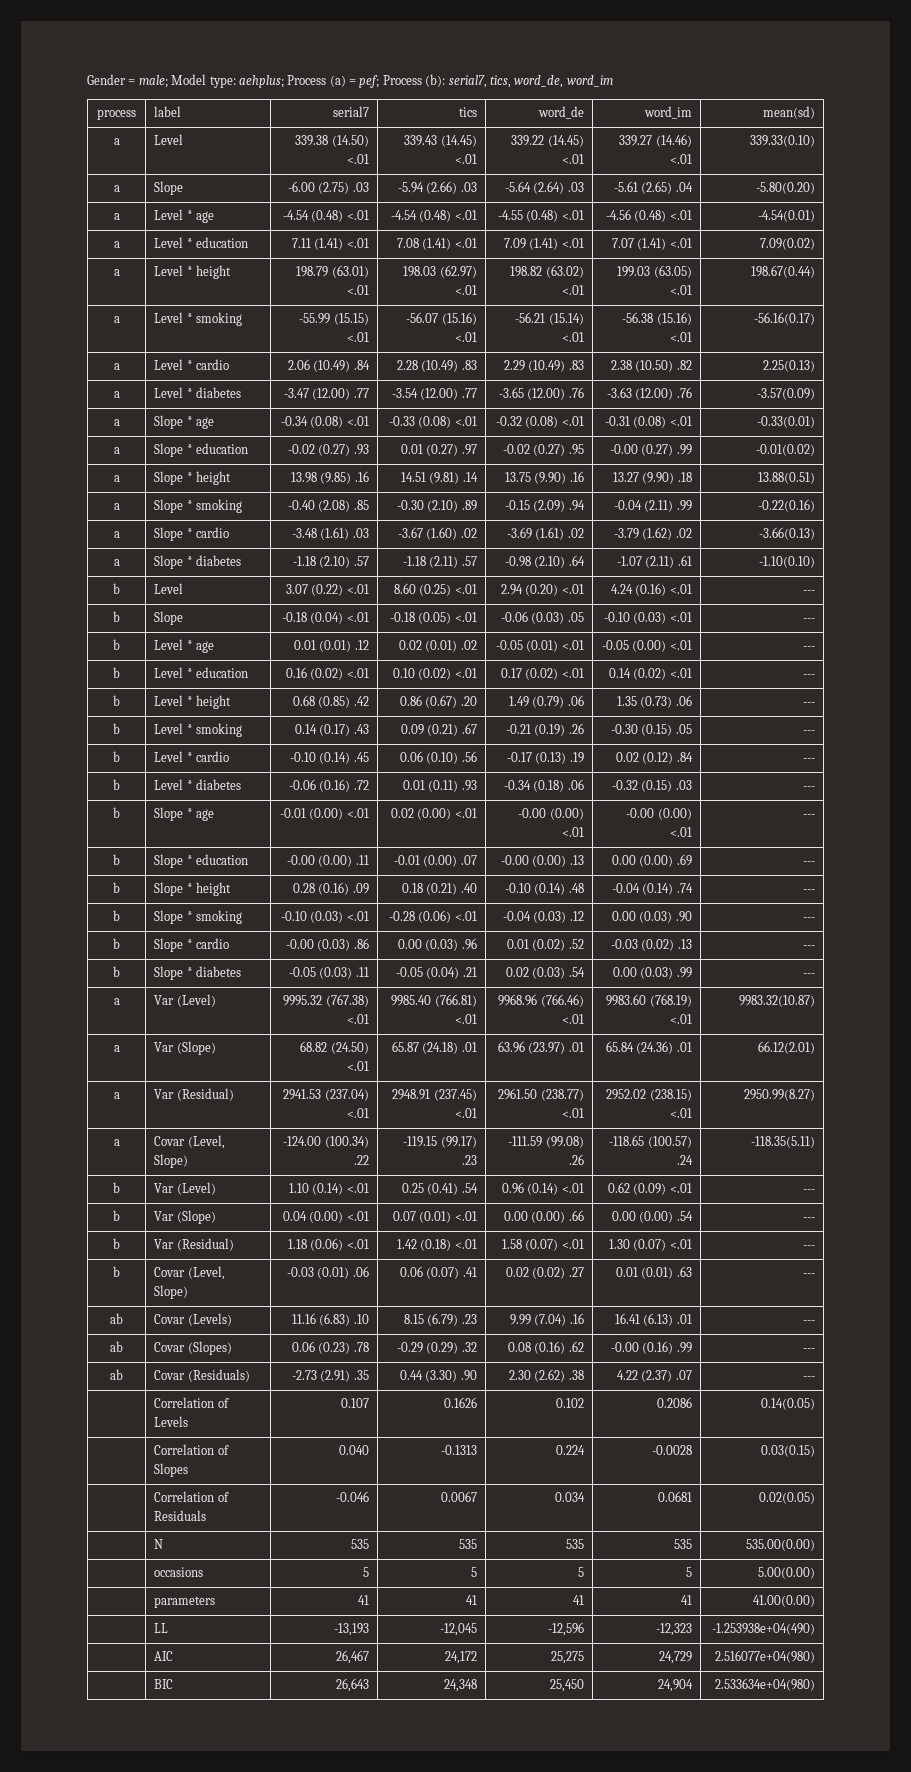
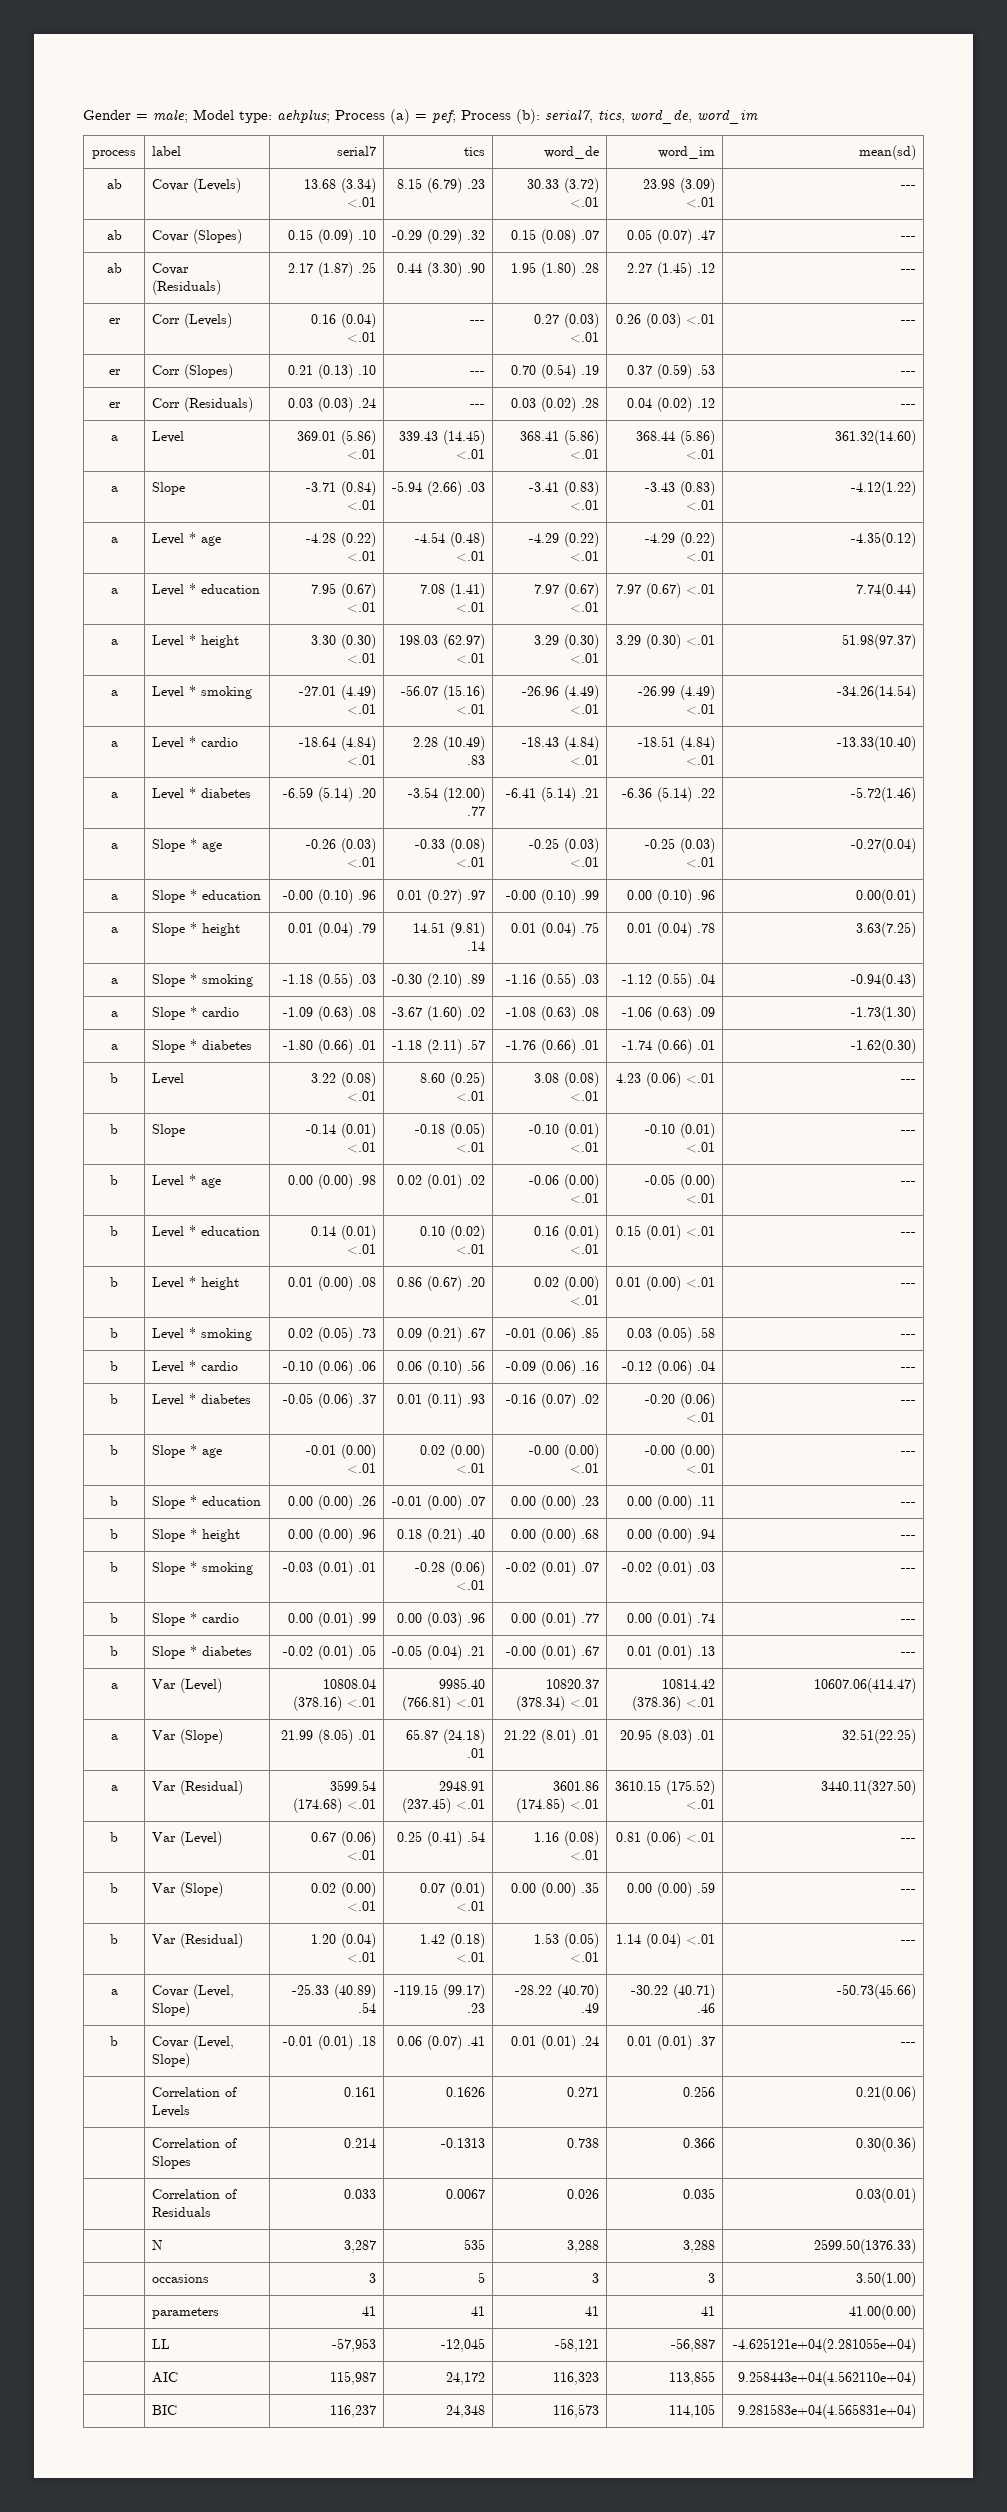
(815, 112) none -> [106,179,122,189] [152,178,242,193] [303,178,376,193] [346,197,376,208] [396,178,485,193] [526,178,599,193] [569,197,599,208] [642,178,715,193] [685,197,715,208] [900,185,916,189] [106,230,122,240] [152,229,243,244] [287,229,376,244] [391,229,485,244] [510,229,599,244] [626,229,715,244] [900,236,916,240] [106,263,122,273] [152,263,190,275] [152,280,222,295] [287,262,376,277] [396,262,485,277] [510,262,599,277] [626,262,715,277] [900,269,916,273] [108,318,121,324] [152,313,233,328] [310,313,376,328] [346,332,376,343] [469,320,485,324] [533,313,599,328] [569,332,599,343] [615,313,715,328] [900,320,916,324] [108,369,121,375] [152,364,234,379] [287,364,376,379] [469,371,485,375] [510,364,599,379] [626,364,715,379] [900,371,916,375] [108,402,121,408] [152,397,254,412] [287,397,376,412] [469,404,485,408] [510,397,599,412] [626,397,715,412] [900,404,916,408] // ab | Covar (Levels) | 13.68 (3.34) <.01 | 8.15 (6.79) .23 | 30.33 (3.72) <.01 | 23.98 (3.09) <.01 | --- // ab | Covar (Slopes) | 0.15 (0.09) .10 | -0.29 (0.29) .32 | 0.15 (0.08) .07 | 0.05 (0.07) .47 | --- // ab | Covar (Residuals) | 2.17 (1.87) .25 | 0.44 (3.30) .90 | 1.95 (1.80) .28 | 2.27 (1.45) .12 | --- // er | Corr (Levels) | 0.16 (0.04) <.01 | --- | 0.27 (0.03) <.01 | 0.26 (0.03) <.01 | --- // er | Corr (Slopes) | 0.21 (0.13) .10 | --- | 0.70 (0.54) .19 | 0.37 (0.59) .53 | --- // er | Corr (Residuals) | 0.03 (0.03) .24 | --- | 0.03 (0.02) .28 | 0.04 (0.02) .12 | ---
[295,135,369,147] 339.38 (14.50) -> [296,430,376,445] 369.01 (5.86)
[511,135,584,147] [561,154,584,164] [619,134,692,147] [669,154,692,164] [749,135,815,147] 339.22 (14.45) <.01 | 339.27 (14.46) <.01 | 339.33(0.10) -> [519,430,599,445] [569,449,599,460] [635,430,715,445] [685,449,715,460] [834,430,916,445] 368.41 (5.86) <.01 | 368.44 (5.86) <.01 | 361.32(14.60)
[287,181,369,194] -6.00 (2.75) .03 -> [305,481,376,496] [346,500,376,511] -3.71 (0.84) <.01
[504,181,584,194] [613,181,693,194] [755,182,815,194] -5.64 (2.64) .03 | -5.61 (2.65) .04 | -5.80(0.20) -> [528,481,599,496] [569,500,599,511] [644,481,715,496] [685,500,715,511] [850,481,916,496] -3.41 (0.83) <.01 | -3.43 (0.83) <.01 | -4.12(1.22)
[282,210,344,222] -4.54 (0.48) -> [305,532,376,547] -4.28 (0.22)
[497,210,584,222] [605,209,692,222] [757,210,815,222] -4.55 (0.48) <.01 | -4.56 (0.48) <.01 | -4.54(0.01) -> [528,532,599,547] [569,551,599,562] [644,532,715,547] [685,551,715,562] [850,532,916,547] -4.29 (0.22) <.01 | -4.29 (0.22) <.01 | -4.35(0.12)
[291,238,344,250] 7.11 (1.41) -> [310,583,376,598] 7.95 (0.67)
[503,238,584,250] [611,238,692,250] [759,238,815,250] 7.09 (1.41) <.01 | 7.07 (1.41) <.01 | 7.09(0.02) -> [533,583,599,598] [569,602,599,613] [615,583,715,598] [855,583,916,598] 7.97 (0.67) <.01 | 7.97 (0.67) <.01 | 7.74(0.44)
[296,265,369,278] 198.79 (63.01) -> [310,634,376,649] 3.30 (0.30)
[510,265,584,278] [561,285,584,295] [617,265,692,278] [669,285,692,295] [750,265,815,278] 198.82 (63.02) <.01 | 199.03 (63.05) <.01 | 198.67(0.44) -> [533,634,599,649] [569,653,599,664] [615,634,715,649] [841,634,916,649] 3.29 (0.30) <.01 | 3.29 (0.30) <.01 | 51.98(97.37)
[299,313,369,325] -55.99 (15.15) -> [298,685,376,700] -27.01 (4.49)
[515,312,584,325] [561,332,584,342] [622,312,692,325] [669,332,692,342] [753,312,815,325] -56.21 (15.14) <.01 | -56.38 (15.16) <.01 | -56.16(0.17) -> [521,685,599,700] [569,704,599,715] [637,685,715,700] [685,704,715,715] [836,685,916,700] -26.96 (4.49) <.01 | -26.99 (4.49) <.01 | -34.26(14.54)
[287,359,370,372] 2.06 (10.49) .84 -> [298,736,376,751] [346,755,376,766] -18.64 (4.84) <.01
[503,360,584,372] [610,360,692,372] [762,360,815,372] 2.29 (10.49) .83 | 2.38 (10.50) .82 | 2.25(0.13) -> [521,736,599,751] [569,755,599,766] [637,736,715,751] [685,755,715,766] [836,736,916,751] -18.43 (4.84) <.01 | -18.51 (4.84) <.01 | -13.33(10.40)
[283,388,369,400] -3.47 (12.00) .77 -> [282,787,376,802] -6.59 (5.14) .20
[498,387,584,400] [606,387,692,400] [756,388,815,400] -3.65 (12.00) .76 | -3.63 (12.00) .76 | -3.57(0.09) -> [505,787,599,802] [621,787,715,802] [850,787,916,802] -6.41 (5.14) .21 | -6.36 (5.14) .22 | -5.72(1.46)
[280,416,344,428] -0.34 (0.08) -> [305,838,376,853] -0.26 (0.03)
[495,416,584,428] [604,416,692,428] [756,416,815,428] -0.32 (0.08) <.01 | -0.31 (0.08) <.01 | -0.33(0.01) -> [528,838,599,853] [569,857,599,868] [644,838,715,853] [685,857,715,868] [850,838,916,853] -0.25 (0.03) <.01 | -0.25 (0.03) <.01 | -0.27(0.04)
[287,444,369,456] -0.02 (0.27) .93 -> [282,889,376,904] -0.00 (0.10) .96
[502,444,584,456] [609,444,692,456] [755,444,815,456] | -0.02 (0.27) .95 | -0.00 (0.27) .99 | -0.01(0.02) -> [505,889,599,904] [626,889,715,904] [855,889,916,904] | -0.00 (0.10) .99 | 0.00 (0.10) .96 | 0.00(0.01)
[290,471,369,484] 13.98 (9.85) .16 -> [287,922,376,937] 0.01 (0.04) .79
[504,471,584,484] [612,472,692,484] [757,472,815,484] 13.75 (9.90) .16 | 13.27 (9.90) .18 | 13.88(0.51) -> [510,922,599,937] [626,922,715,937] [855,922,916,937] 0.01 (0.04) .75 | 0.01 (0.04) .78 | 3.63(7.25)
[287,500,369,512] -0.40 (2.08) .85 -> [282,973,376,988] -1.18 (0.55) .03
[504,500,585,512] [613,500,692,512] [757,499,815,512] -0.15 (2.09) .94 | -0.04 (2.11) .99 | -0.22(0.16) -> [505,973,599,988] [621,973,715,988] [850,973,916,988] -1.16 (0.55) .03 | -1.12 (0.55) .04 | -0.94(0.43)
[291,527,369,540] -3.48 (1.61) .03 -> [282,1006,376,1021] -1.09 (0.63) .08
[506,527,584,540] [613,527,692,540] [758,527,815,540] -3.69 (1.61) .02 | -3.79 (1.62) .02 | -3.66(0.13) -> [505,1006,599,1021] [621,1006,715,1021] [850,1006,916,1021] -1.08 (0.63) .08 | -1.06 (0.63) .09 | -1.73(1.30)
[292,556,369,568] -1.18 (2.10) .57 -> [282,1039,376,1054] -1.80 (0.66) .01
[504,555,585,568] [616,555,692,568] [758,556,815,568] -0.98 (2.10) .64 | -1.07 (2.11) .61 | -1.10(0.10) -> [505,1039,599,1054] [621,1039,715,1054] [850,1039,916,1054] -1.76 (0.66) .01 | -1.74 (0.66) .01 | -1.62(0.30)
[285,584,344,596] 3.07 (0.22) -> [310,1072,376,1087] 3.22 (0.08)
[500,584,584,596] [610,583,667,596] 2.94 (0.20) <.01 | 4.24 (0.16) -> [533,1072,599,1087] [569,1091,599,1102] [615,1072,681,1087] 3.08 (0.08) <.01 | 4.23 (0.06)
[281,612,344,624] -0.18 (0.04) -> [305,1123,376,1138] -0.14 (0.01)
[500,611,584,624] [603,612,667,624] -0.06 (0.03) .05 | -0.10 (0.03) -> [528,1123,599,1138] [569,1142,599,1153] [644,1123,715,1138] -0.10 (0.01) <.01 | -0.10 (0.01)
[293,640,369,652] 0.01 (0.01) .12 -> [287,1174,376,1189] 0.00 (0.00) .98
[495,640,559,652] -0.05 (0.01) -> [528,1174,599,1189] -0.06 (0.00)
[285,667,344,680] 0.16 (0.02) -> [310,1225,376,1240] 0.14 (0.01)
[500,668,584,680] [608,668,667,680] 0.17 (0.02) <.01 | 0.14 (0.02) -> [533,1225,599,1240] [569,1244,599,1255] [615,1225,681,1240] 0.16 (0.01) <.01 | 0.15 (0.01)
[292,695,369,708] 0.68 (0.85) .42 -> [287,1276,376,1291] 0.01 (0.00) .08
[508,695,584,708] [616,695,692,708] 1.49 (0.79) .06 | 1.35 (0.73) .06 -> [533,1276,599,1291] [569,1295,599,1306] [615,1276,715,1291] 0.02 (0.00) <.01 | 0.01 (0.00) <.01
[294,724,369,736] 0.14 (0.17) .43 -> [287,1327,376,1342] 0.02 (0.05) .73
[505,723,584,736] [610,724,692,736] -0.21 (0.19) .26 | -0.30 (0.15) .05 -> [505,1327,599,1342] [626,1327,715,1342] -0.01 (0.06) .85 | 0.03 (0.05) .58
[319,752,369,764] (0.14) .45 -> [317,1360,376,1375] (0.06) .06
[506,752,584,764] [615,752,693,764] -0.17 (0.13) .19 | 0.02 (0.12) .84 -> [505,1360,599,1375] [621,1360,715,1375] -0.09 (0.06) .16 | -0.12 (0.06) .04
[288,779,369,792] -0.06 (0.16) .72 -> [282,1393,376,1408] -0.05 (0.06) .37
[503,779,584,792] [611,780,692,792] -0.34 (0.18) .06 | -0.32 (0.15) .03 -> [505,1393,599,1408] [644,1393,715,1408] [685,1412,715,1423] -0.16 (0.07) .02 | -0.20 (0.06) <.01
[286,855,369,867] -0.00 (0.00) .11 -> [287,1495,376,1510] 0.00 (0.00) .26
[500,855,584,867] [611,854,692,867] -0.00 (0.00) .13 | 0.00 (0.00) .69 -> [510,1495,599,1510] [626,1495,715,1510] 0.00 (0.00) .23 | 0.00 (0.00) .11
[292,882,369,895] 0.28 (0.16) .09 -> [287,1528,376,1543] 0.00 (0.00) .96
[504,883,584,895] [611,883,693,895] -0.10 (0.14) .48 | -0.04 (0.14) .74 -> [510,1528,599,1543] [626,1528,715,1543] 0.00 (0.00) .68 | 0.00 (0.00) .94
[280,911,369,923] -0.10 (0.03) <.01 -> [282,1561,376,1576] -0.03 (0.01) .01
[502,911,584,923] [611,911,692,923] -0.04 (0.03) .12 | 0.00 (0.03) .90 -> [505,1561,599,1576] [621,1561,715,1576] -0.02 (0.01) .07 | -0.02 (0.01) .03
[285,938,369,951] -0.00 (0.03) .86 -> [287,1612,376,1627] 0.00 (0.01) .99
[506,939,584,951] [610,939,692,951] 0.01 (0.02) .52 | -0.03 (0.02) .13 -> [510,1612,599,1627] [626,1612,715,1627] 0.00 (0.01) .77 | 0.00 (0.01) .74
[288,967,369,979] -0.05 (0.03) .11 -> [282,1645,376,1660] -0.02 (0.01) .05
[505,967,585,979] [612,967,692,979] 0.02 (0.03) .54 | 0.00 (0.03) .99 -> [505,1645,599,1660] [626,1645,715,1660] -0.00 (0.01) .67 | 0.01 (0.01) .13
[283,994,369,1007] 9995.32 (767.38) -> [322,1679,376,1689] [292,1696,342,1711] 10808.04 (378.16)
[498,994,584,1007] [561,1014,584,1024] [606,994,692,1007] [669,1014,692,1024] [738,995,815,1007] 9968.96 (766.46) <.01 | 9983.60 (768.19) <.01 | 9983.32(10.87) -> [545,1679,599,1689] [515,1696,599,1711] [661,1679,715,1689] [631,1696,715,1711] [813,1678,916,1693] 10820.37 (378.34) <.01 | 10814.42 (378.36) <.01 | 10607.06(414.47)
[300,1041,369,1054] [346,1061,369,1071] 68.82 (24.50) <.01 -> [280,1729,376,1744] 21.99 (8.05) .01
[497,1041,584,1054] [605,1041,692,1054] [757,1041,815,1054] 63.96 (23.97) .01 | 65.84 (24.36) .01 | 66.12(2.01) -> [503,1729,599,1744] [619,1729,715,1744] [841,1729,916,1744] 21.22 (8.01) .01 | 20.95 (8.03) .01 | 32.51(22.25)
[283,1089,369,1101] 2941.53 (237.04) -> [329,1780,376,1791] [292,1798,342,1813] 3599.54 (174.68)
[498,1088,584,1101] [561,1108,584,1118] [606,1089,692,1101] [669,1108,692,1118] [743,1089,815,1101] [113,1139,120,1146] [154,1135,225,1149] [154,1154,189,1168] [283,1136,369,1148] [353,1155,369,1165] [403,1136,477,1148] [461,1155,477,1165] [508,1136,584,1148] [568,1154,584,1165] [609,1135,692,1148] [676,1155,693,1165] [750,1136,815,1148] 2961.50 (238.77) <.01 | 2952.02 (238.15) <.01 | 2950.99(8.27) // a | Covar (Level, Slope) | -124.00 (100.34) .22 | -119.15 (99.17) .23 | -111.59 (99.08) .26 | -118.65 (100.57) .24 | -118.35(5.11) -> [552,1781,599,1791] [515,1798,599,1813] [614,1780,715,1795] [685,1799,715,1810] [820,1780,916,1795] 3601.86 (174.85) <.01 | 3610.15 (175.52) <.01 | 3440.11(327.50)
[288,1183,344,1195] 1.10 (0.14) -> [310,1831,376,1846] 0.67 (0.06)
[501,1182,584,1195] [607,1182,667,1195] 0.96 (0.14) <.01 | 0.62 (0.09) -> [533,1831,599,1846] [569,1850,599,1861] [615,1831,681,1846] 1.16 (0.08) <.01 | 0.81 (0.06)
[282,1211,307,1221] 0.04 -> [310,1883,336,1893] 0.02
[568,1210,584,1221] [611,1211,693,1223] .66 | 0.00 (0.00) .54 -> [580,1882,599,1893] [626,1882,715,1897] .35 | 0.00 (0.00) .59
[287,1238,344,1251] 1.18 (0.06) -> [310,1933,376,1948] 1.20 (0.04)
[501,1239,584,1251] [608,1239,692,1251] [802,1245,815,1249] 1.58 (0.07) <.01 | 1.30 (0.07) <.01 | --- -> [533,1933,599,1948] [569,1952,599,1963] [615,1933,715,1948] [900,1940,916,1944] [110,1989,118,1995] [152,1984,235,1999] [152,2002,191,2017] [291,1984,376,1999] [357,2002,376,2013] [393,1984,485,1999] [466,2003,485,2013] [514,1984,599,1999] [580,2003,599,2013] [630,1984,715,1999] [696,2003,715,2013] [836,1984,916,1999] 1.53 (0.05) <.01 | 1.14 (0.04) <.01 | --- // a | Covar (Level, Slope) | -25.33 (40.89) .54 | -119.15 (99.17) .23 | -28.22 (40.70) .49 | -30.22 (40.71) .46 | -50.73(45.66)
[286,1266,369,1279] -0.03 (0.01) .06 -> [282,2035,376,2050] -0.01 (0.01) .18
[505,1267,584,1279] [615,1266,692,1279] [802,1273,815,1277] [110,1313,123,1324] [154,1313,232,1326] [291,1313,369,1326] [403,1313,477,1326] [509,1313,584,1326] [614,1313,692,1326] [802,1320,815,1324] [110,1341,123,1352] [154,1341,232,1355] [291,1341,369,1354] [396,1342,477,1354] [507,1341,584,1354] [610,1341,692,1354] [802,1348,815,1352] [110,1369,123,1380] [154,1369,250,1382] [291,1370,369,1382] [399,1370,477,1382] [508,1369,584,1382] [616,1370,692,1382] 0.02 (0.02) .27 | 0.01 (0.01) .63 | --- // ab | Covar (Levels) | 11.16 (6.83) .10 | 8.15 (6.79) .23 | 9.99 (7.04) .16 | 16.41 (6.13) .01 | --- // ab | Covar (Slopes) | 0.06 (0.23) .78 | -0.29 (0.29) .32 | 0.08 (0.16) .62 | -0.00 (0.16) .99 | --- // ab | Covar (Residuals) | -2.73 (2.91) .35 | 0.44 (3.30) .90 | 2.30 (2.62) .38 | 4.22 (2.37) .07 -> [510,2035,599,2050] [626,2035,715,2050] 0.01 (0.01) .24 | 0.01 (0.01) .37
[340,1398,369,1408] 0.107 -> [343,2087,376,2097] 0.161
[555,1398,584,1408] [656,1397,692,1408] [760,1398,815,1410] 0.102 | 0.2086 | 0.14(0.05) -> [566,2087,599,2097] [682,2086,715,2097] [855,2086,916,2101] 0.271 | 0.256 | 0.21(0.06)
[338,1445,369,1455] 0.040 -> [343,2138,376,2148] 0.214
[555,1445,585,1455] [651,1445,692,1455] [760,1445,815,1457] 0.224 | -0.0028 | 0.03(0.15) -> [566,2138,599,2148] [682,2138,715,2148] [855,2137,916,2152] 0.738 | 0.366 | 0.30(0.36)
[335,1491,369,1502] -0.046 -> [343,2189,376,2199] 0.033
[554,1492,585,1502] [657,1491,692,1502] [758,1492,815,1504] 0.034 | 0.0681 | 0.02(0.05) -> [566,2189,599,2199] [682,2188,715,2199] [855,2188,916,2203] 0.026 | 0.035 | 0.03(0.01)
[350,1539,369,1549] [458,1539,477,1549] [565,1539,584,1549] [673,1539,692,1549] [745,1539,815,1551] 535 | 535 | 535 | 535 | 535.00(0.00) -> [343,2240,376,2253] [463,2239,485,2250] [566,2240,599,2253] [682,2240,715,2253] [813,2239,916,2254] 3,287 | 535 | 3,288 | 3,288 | 2599.50(1376.33)
[362,1567,369,1577] [470,1567,477,1577] [577,1567,584,1577] [685,1567,692,1577] [757,1567,815,1579] 5 | 5 | 5 | 5 | 5.00(0.00) -> [368,2273,376,2283] [477,2272,485,2283] [591,2273,599,2283] [707,2273,715,2283] [855,2272,916,2287] 3 | 5 | 3 | 3 | 3.50(1.00)
[333,1623,369,1636] -13,193 -> [331,2338,376,2352] -57,953
[547,1622,584,1636] [655,1623,692,1636] [711,1623,815,1635] -12,596 | -12,323 | -1.253938e+04(490) -> [554,2338,599,2352] [670,2338,715,2352] [732,2338,916,2353] -58,121 | -56,887 | -4.625121e+04(2.281055e+04)
[335,1650,369,1664] 26,467 -> [329,2371,376,2385] 115,987
[550,1651,584,1664] [658,1651,692,1664] [714,1650,815,1663] 25,275 | 24,729 | 2.516077e+04(980) -> [552,2372,599,2385] [668,2371,715,2385] [737,2371,916,2386] 116,323 | 113,855 | 9.258443e+04(4.562110e+04)
[335,1678,369,1692] 26,643 -> [329,2405,376,2418] 116,237
[549,1679,584,1692] [657,1679,693,1692] [714,1678,815,1691] 25,450 | 24,904 | 2.533634e+04(980) -> [552,2404,599,2418] [668,2404,715,2418] [737,2404,916,2419] 116,573 | 114,105 | 9.281583e+04(4.565831e+04)

